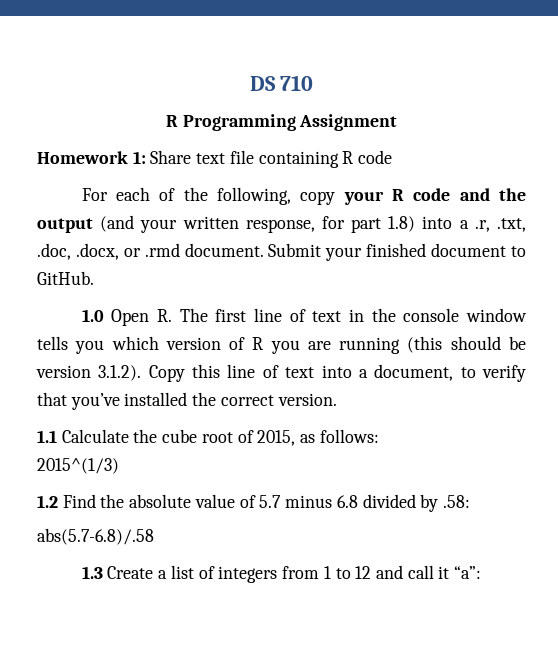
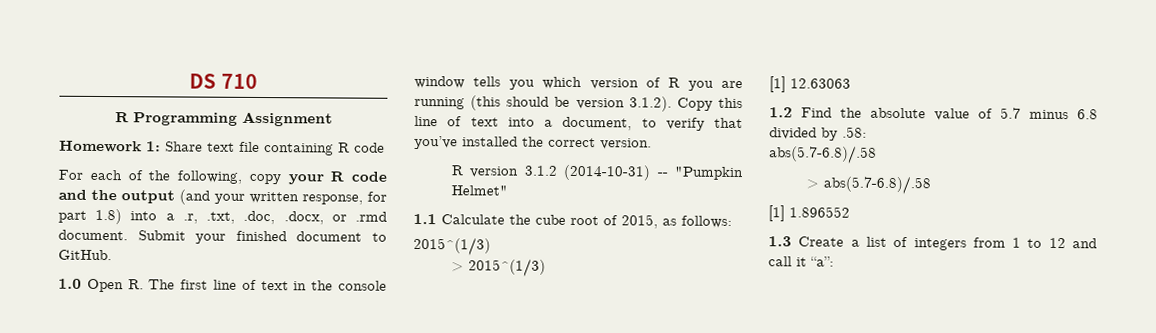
(337, 399) none -> [451,164,743,181] [451,185,509,196] // R version 3.1.2 (2014-10-31) -- "Pumpkin Helmet"
(119, 466) none -> [451,258,547,277] [769,76,851,93] // > 2015^(1/3) // [1] 12.63063
(154, 536) none -> [806,175,932,195] [768,205,850,222] // > abs(5.7-6.8)/.58 // [1] 1.896552

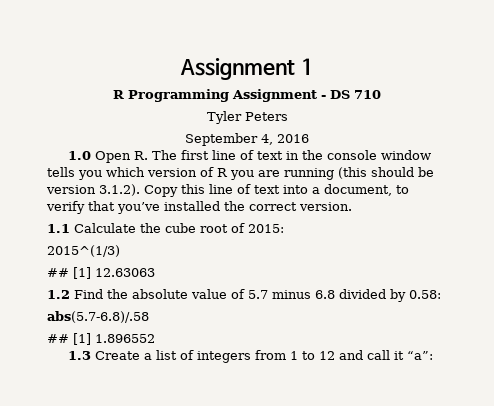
[189,73,258,89] DS 710 -> [180,58,313,80] Assignment 1
[59,140,385,156] [58,169,387,185] [58,189,387,205] [58,208,387,225] [58,229,387,244] [58,249,112,261] // Homework 1: Share text file containing R code // For each of the following, copy your R code and the output (and your written response, for part 1.8) into a .r, .txt, .doc, .docx, or .rmd document. Submit your finished document to GitHub. -> [321,90,381,99] [206,111,288,124] [185,133,309,146] - DS 710 // Tyler Peters // September 4, 2016
[451,164,743,181] [451,185,509,196] // R version 3.1.2 (2014-10-31) -- "Pumpkin Helmet" -> (352, 206) none
[621,214,732,229] [413,236,491,256] [451,258,547,277] 2015, as follows: // 2015^(1/3) // > 2015^(1/3) // -> [248,224,284,233] [47,245,120,257] [47,268,69,277] 2015: // 2015^(1/3) // ##
[842,126,867,138] [769,145,877,164] [806,175,932,195] .58: // abs(5.7-6.8)/.58 // > abs(5.7-6.8)/.58 // -> [409,290,441,299] [47,311,149,323] [47,334,69,343] 0.58: // abs(5.7-6.8)/.58 // ##

